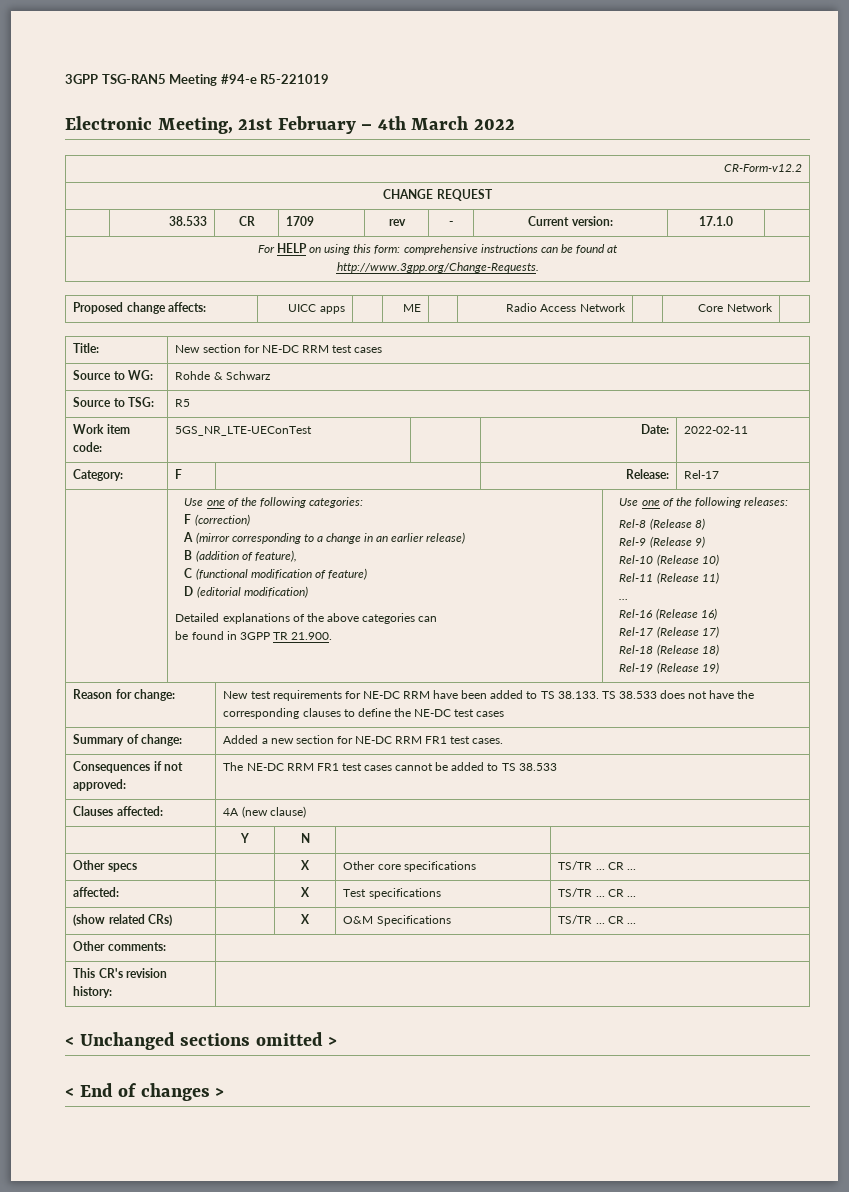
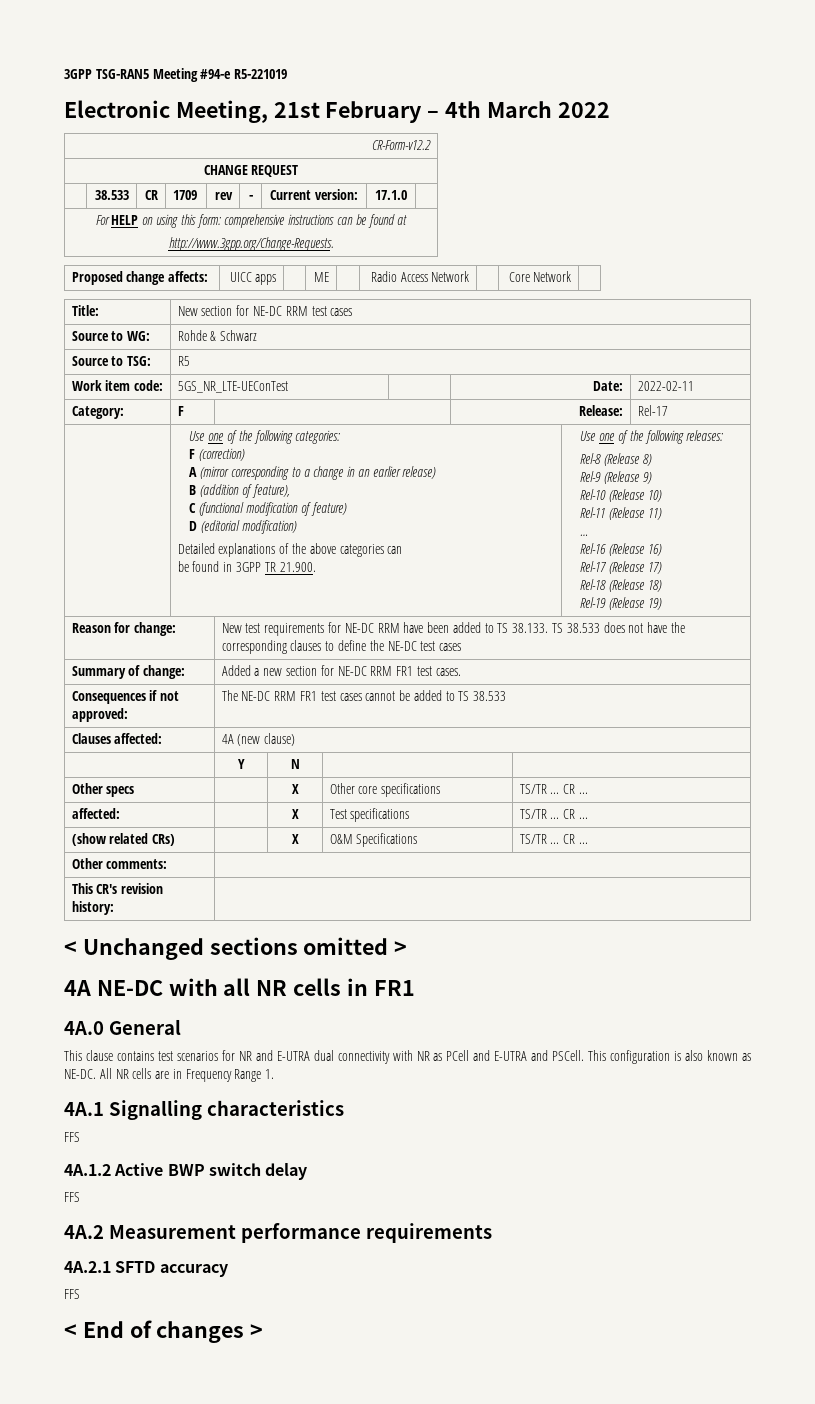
(338, 1041) none -> [64,978,415,996] [64,1019,181,1035] [64,1050,751,1064] [64,1068,275,1082] [64,1100,344,1120] [64,1132,80,1142] [64,1163,308,1180] [64,1192,80,1202] [64,1223,492,1243] [64,1261,228,1277] [64,1289,80,1299] // 4A NE-DC with all NR cells in FR1 // 4A.0 General // This clause contains test scenarios for NR and E-UTRA dual connectivity with NR as PCell and E-UTRA and PSCell. This configuration is also known as NE-DC. All NR cells are in Frequency Range 1. // 4A.1 Signalling characteristics // FFS // 4A.1.2 Active BWP switch delay // FFS // 4A.2 Measurement performance requirements // 4A.2.1 SFTD accuracy // FFS

